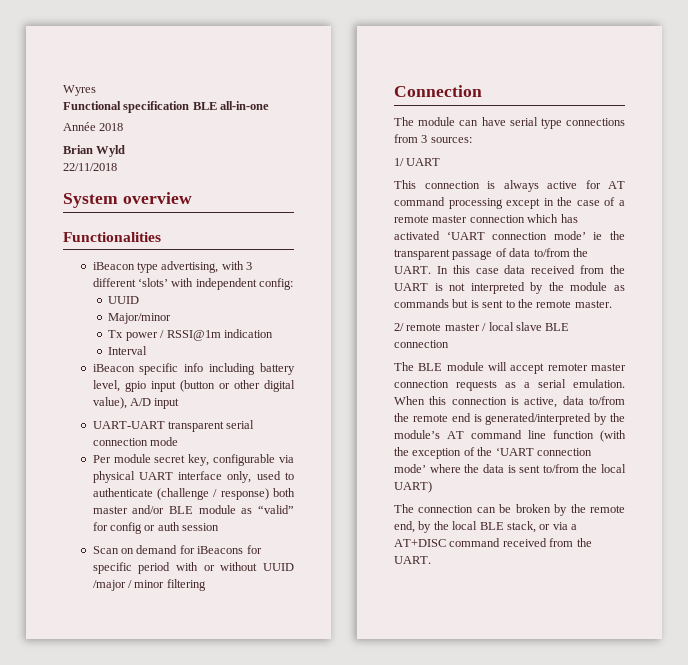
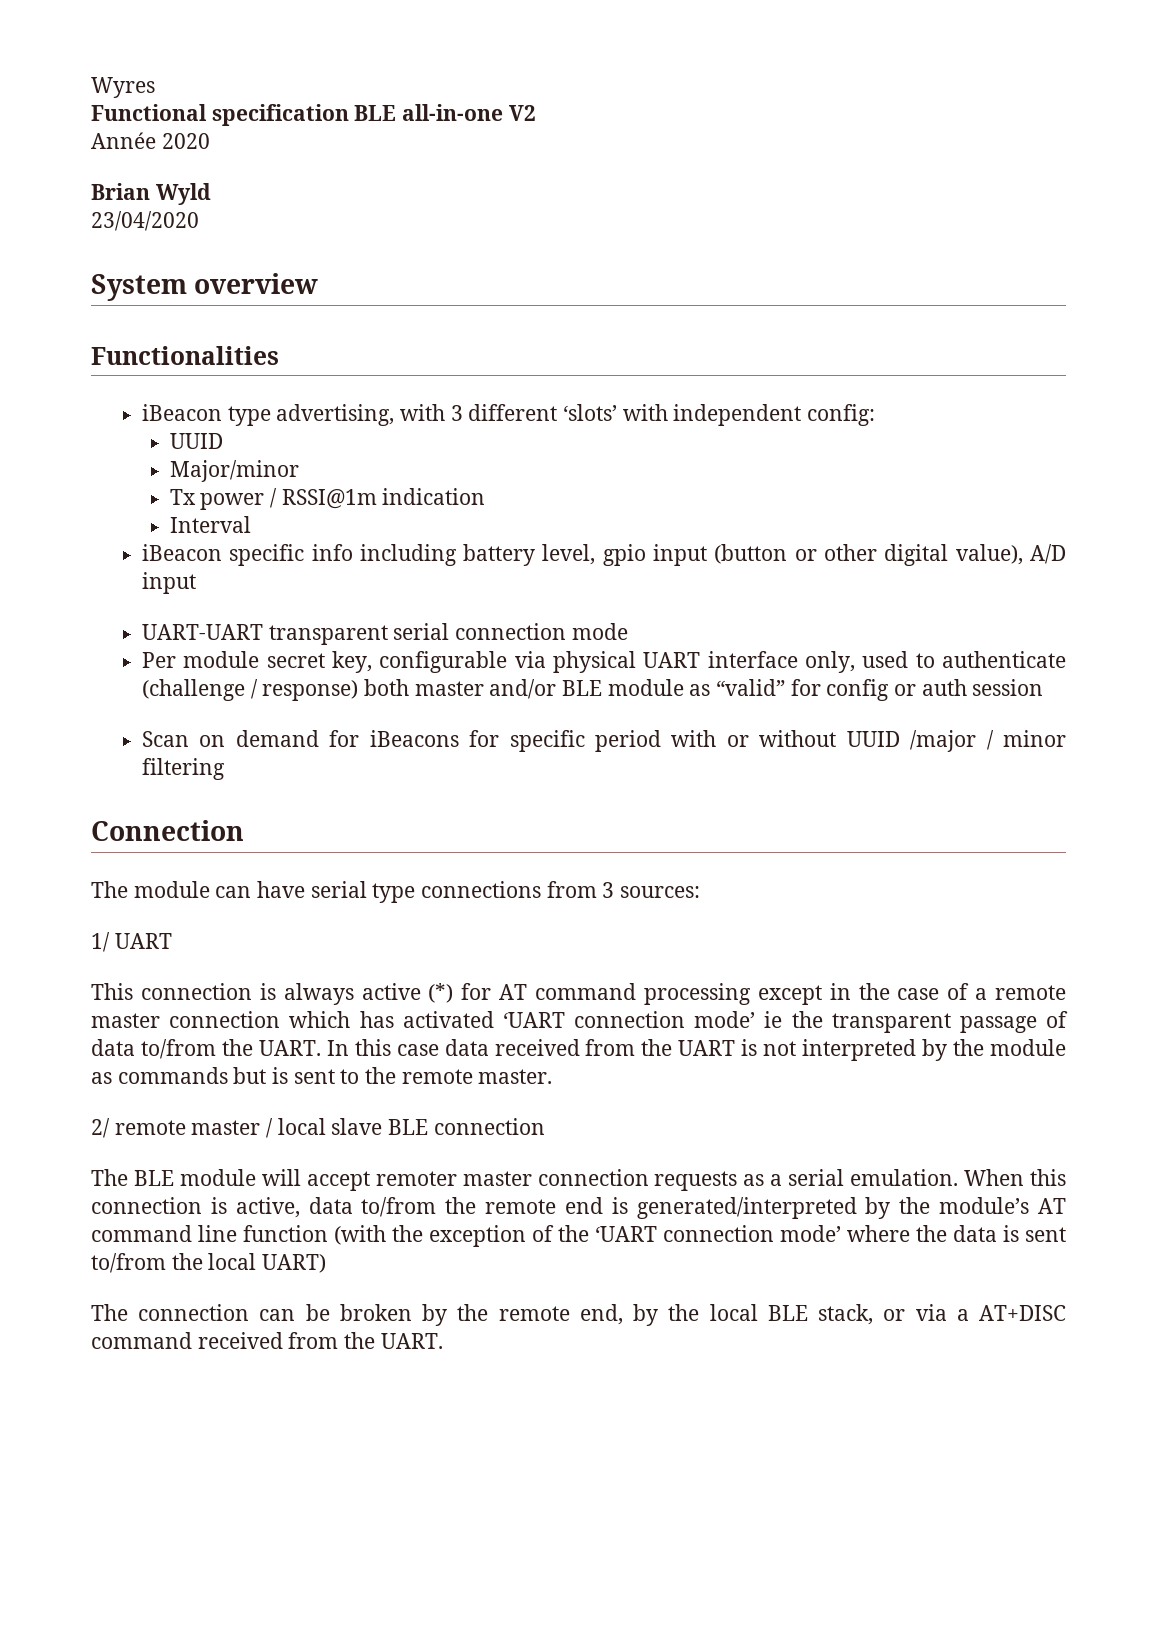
(270, 105) none -> [508,105,536,121] V2
[99,123,124,131] 2018 -> [161,133,210,149] 2020
[63,163,117,171] 22/11/2018 -> [91,211,199,231] 23/04/2020
(577, 185) none -> [428,983,454,1003] (*)

